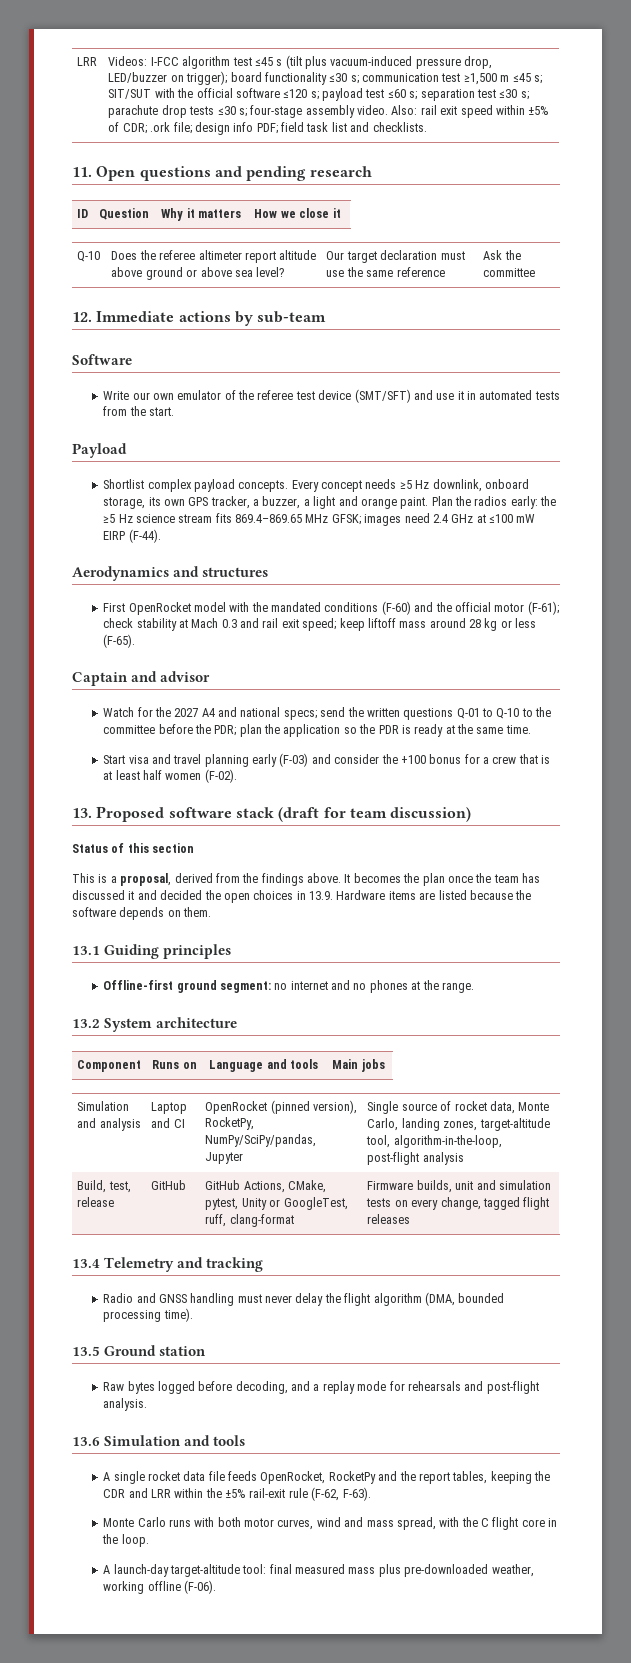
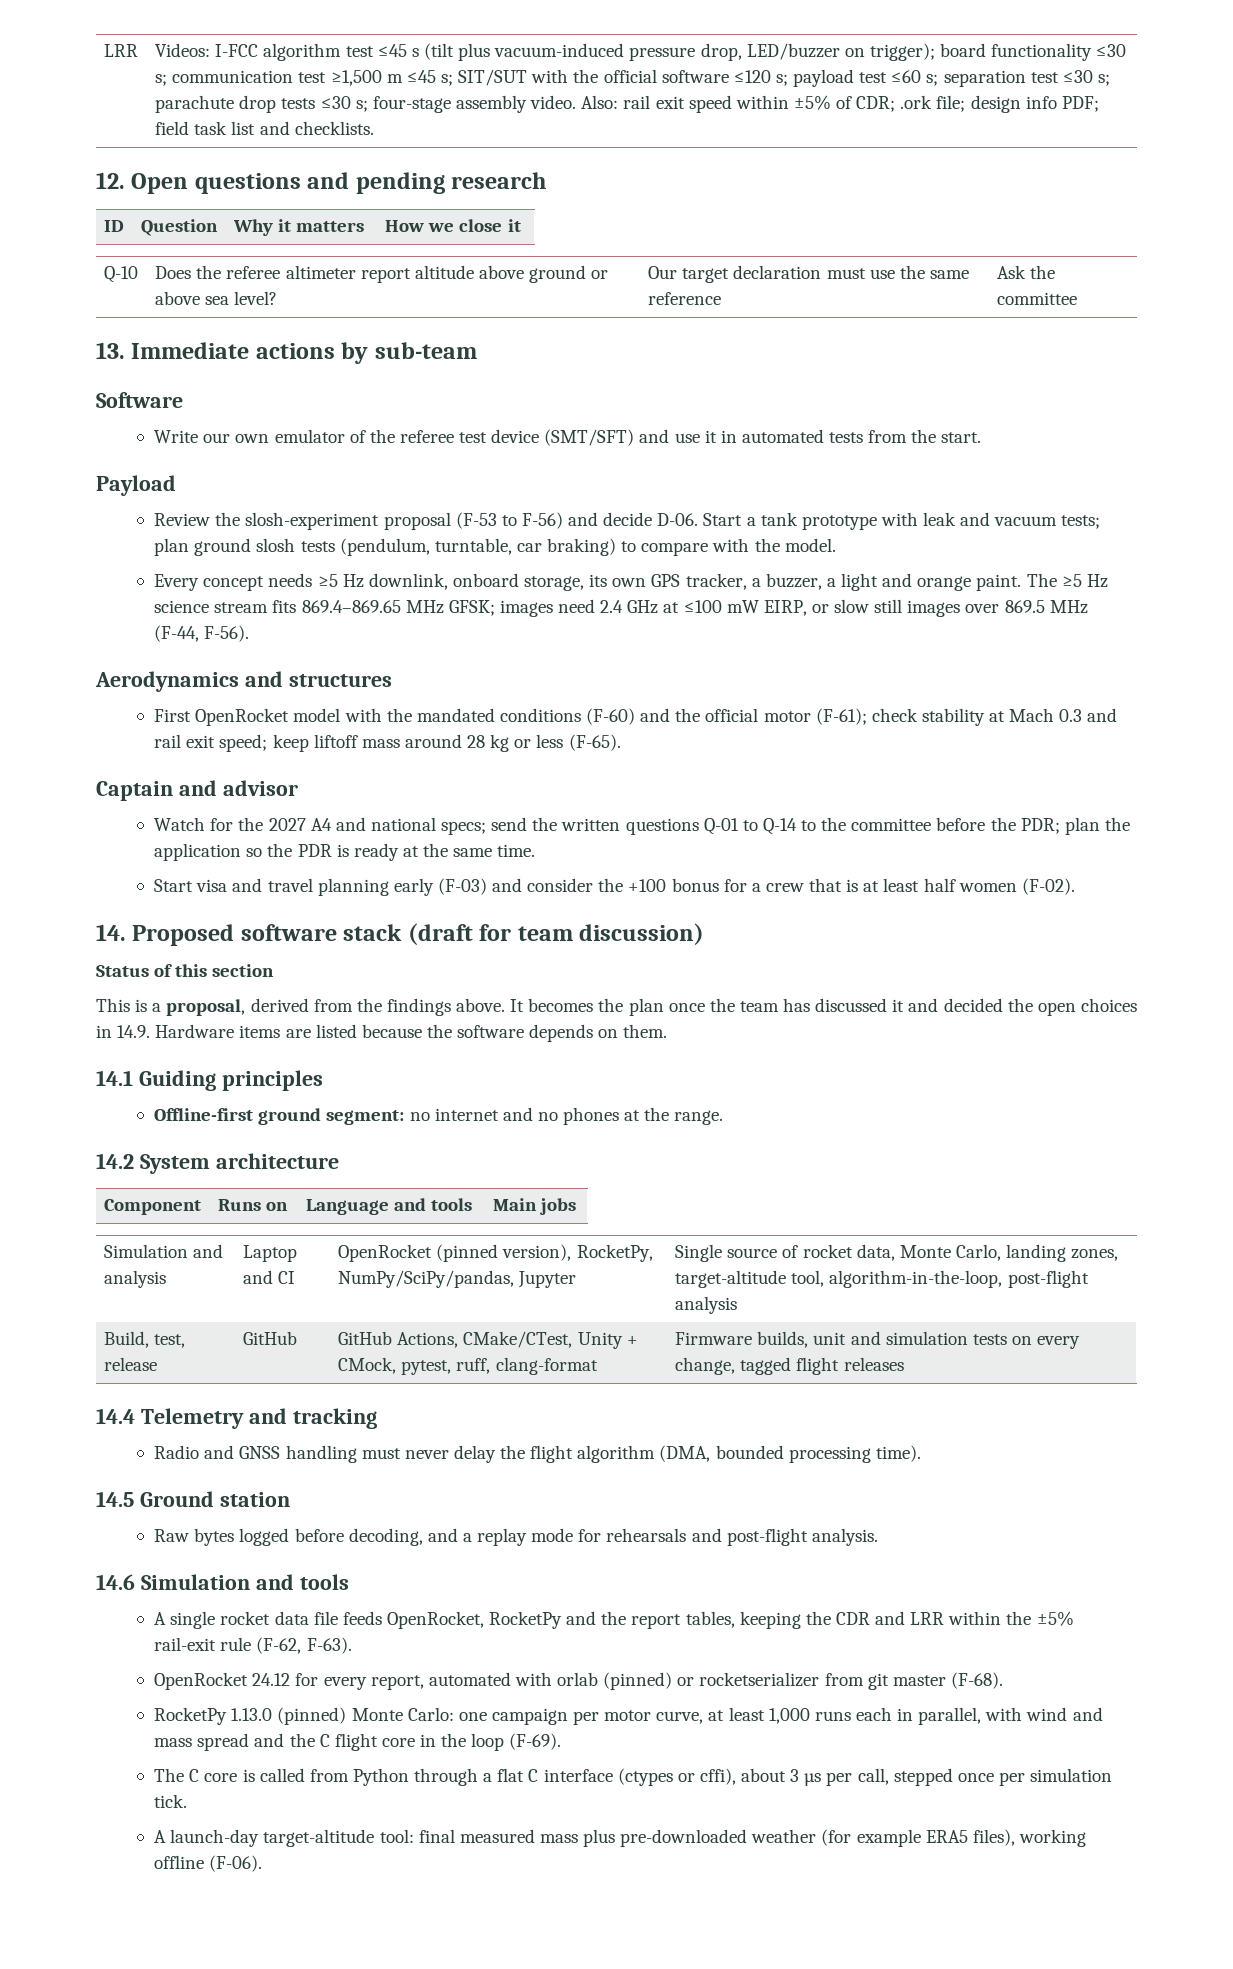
[72,167,92,177] 11. -> [96,172,125,189] 12.
[72,312,92,322] 12. -> [96,342,125,359] 13.
[103,479,289,492] Shortlist complex payload concepts. -> [154,512,1101,530] [154,538,836,556] Review the slosh-experiment proposal (F-53 to F-56) and decide D-06. Start a tank prototype with leak and vacuum tests; plan ground slosh tests (pendulum, turntable, car braking) to compare with the model. //
[431,496,557,509] Plan the radios early: the -> [1026,573,1057,587] The
[103,529,161,543] EIRP (F-44). -> [763,599,1088,617] [154,625,250,642] EIRP, or slow still images over 869.5 MHz (F-44, F-56).
[496,708,520,719] Q-10 -> [762,818,797,835] Q-14
[72,808,92,818] 13. -> [96,924,126,941] 14.
[309,891,333,900] 13.9. -> [117,1025,151,1038] 14.9.
[72,946,100,955] 13.1 -> [96,1070,133,1086] 14.1
[72,1019,100,1028] 13.2 -> [96,1153,134,1169] 14.2
[288,1180,327,1193] [205,1197,348,1210] CMake, pytest, Unity or GoogleTest, -> [463,1331,638,1349] [338,1357,452,1375] CMake/CTest, Unity + CMock, pytest,
[72,1259,100,1268] 13.4 -> [96,1408,135,1424] 14.4
[72,1346,100,1356] 13.5 -> [96,1491,134,1507] 14.5
[72,1437,100,1446] 13.6 -> [96,1574,135,1590] 14.6
[103,1517,314,1530] Monte Carlo runs with both motor curves, -> [154,1672,1003,1690] [154,1707,1023,1725] OpenRocket 24.12 for every report, automated with orlab (pinned) or rocketserializer from git master (F-68). // RocketPy 1.13.0 (pinned) Monte Carlo: one campaign per motor curve, at least 1,000 runs each in parallel, with
[396,1517,460,1530] spread, with -> [197,1733,285,1751] spread and
[121,1534,149,1547] loop. -> [471,1733,562,1751] [154,1768,1113,1786] [154,1794,188,1808] loop (F-69). // The C core is called from Python through a flat C interface (ctypes or cffi), about 3 µs per call, stepped once per simulation tick.
[491,1564,534,1577] weather, -> [751,1829,1015,1847] weather (for example ERA5 files),

